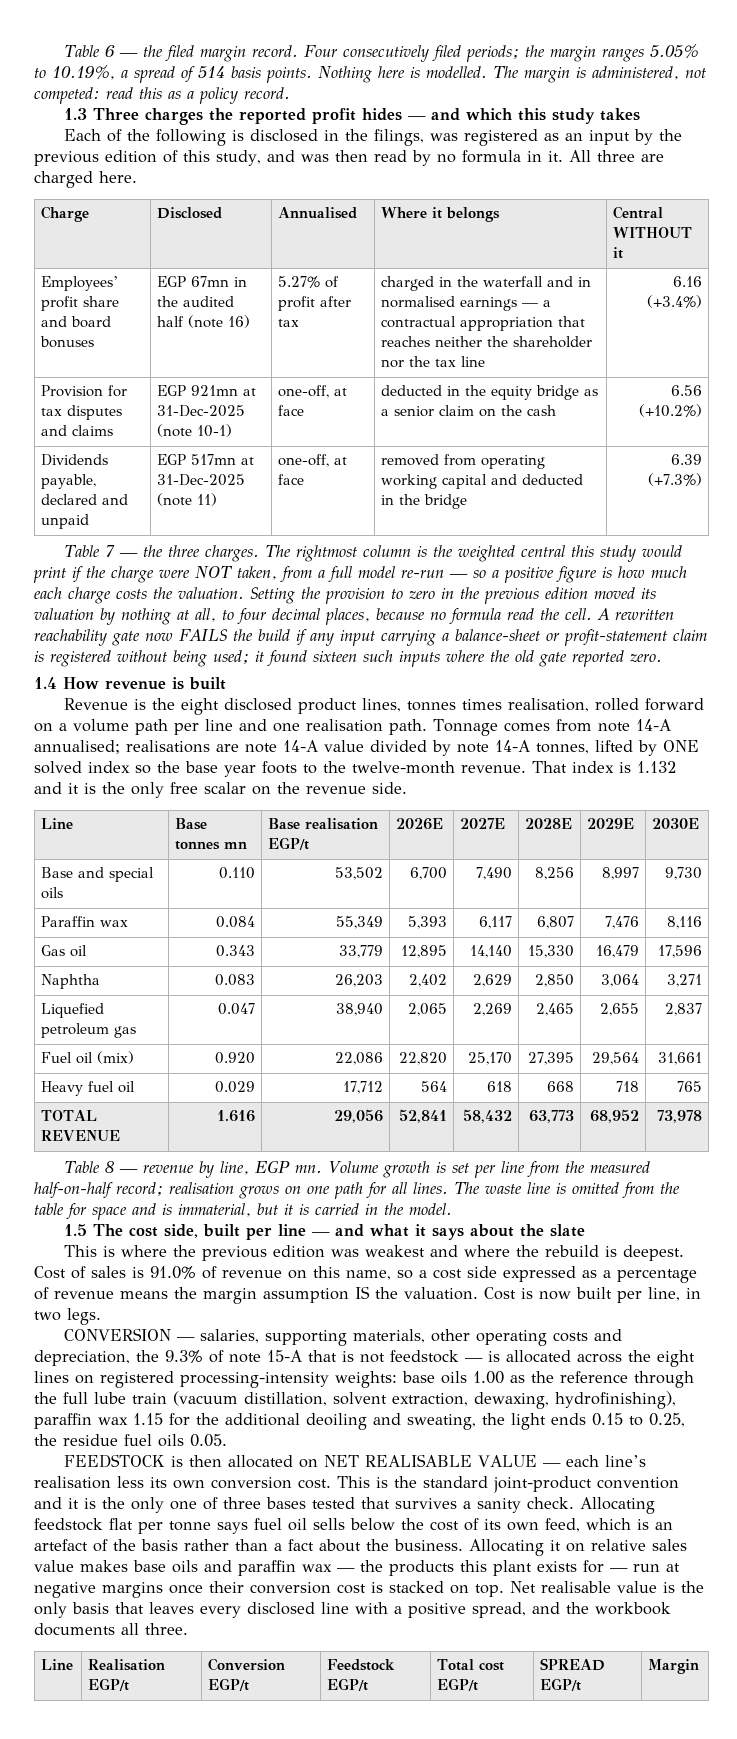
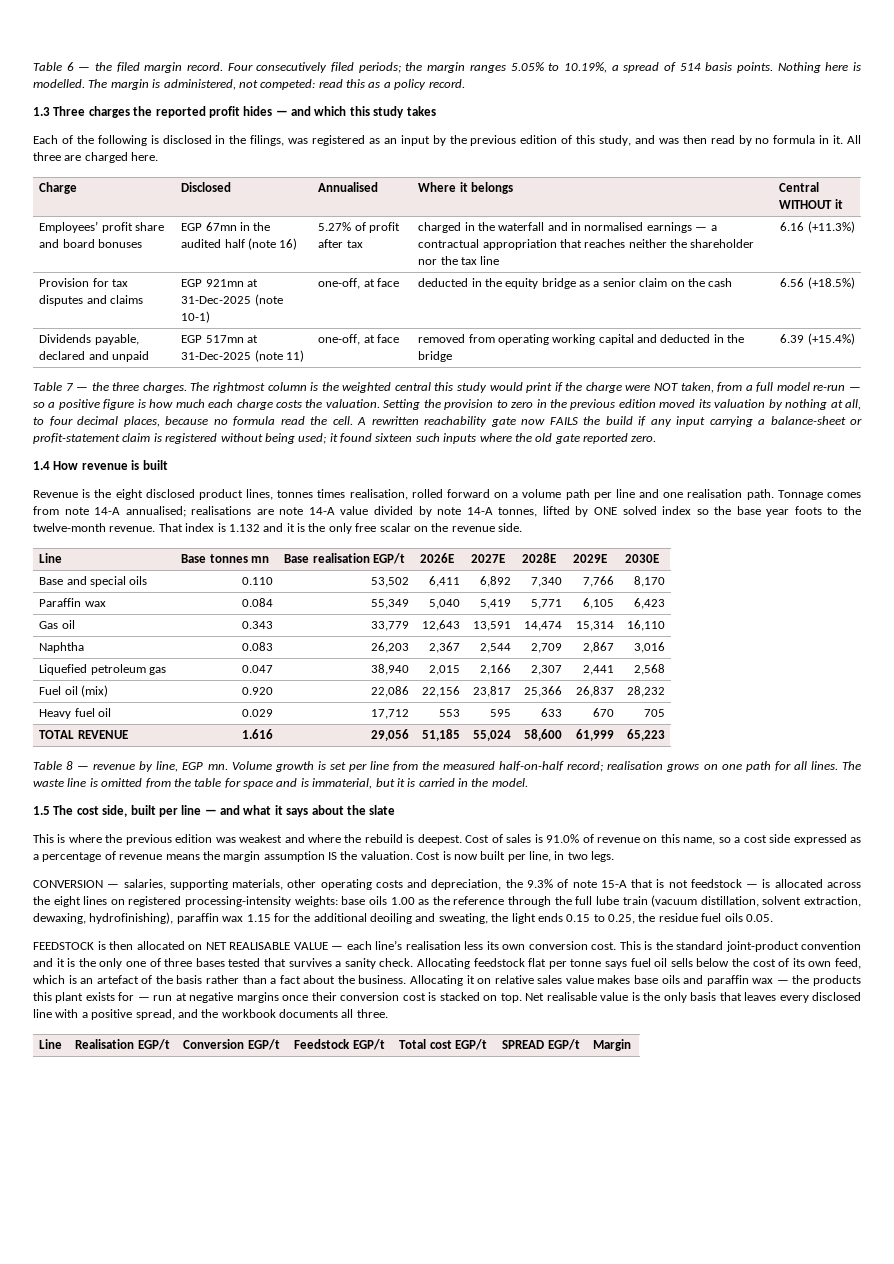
[646,295,702,308] (+3.4%) -> [807,221,855,233] (+11.3%)
[638,404,702,417] (+10.2%) -> [807,277,855,289] (+18.5%)
[647,473,702,486] (+7.3%) -> [807,333,855,345] (+15.4%)
[409,867,447,880] [475,867,512,880] [534,867,574,880] [601,867,639,880] [664,867,702,880] 6,700 | 7,490 | 8,256 | 8,997 | 9,730 -> [428,576,460,587] [479,576,511,587] [530,577,562,587] [582,576,614,587] [633,576,665,587] 6,411 | 6,892 | 7,340 | 7,766 | 8,170
[407,916,447,929] [478,916,512,929] [536,916,574,929] [604,916,639,929] [666,916,702,929] 5,393 | 6,117 | 6,807 | 7,476 | 8,116 -> [428,599,460,609] [479,599,511,609] [530,599,562,609] [582,598,614,609] [633,598,665,609] 5,040 | 5,419 | 5,771 | 6,105 | 6,423
[400,945,447,958] [469,945,512,958] [527,945,574,958] [595,945,639,958] [657,945,702,958] [41,974,101,989] [214,974,255,986] [334,974,383,987] [408,974,447,987] [472,974,512,987] [534,974,574,987] [600,974,639,987] [666,974,702,987] 12,895 | 14,140 | 15,330 | 16,479 | 17,596 // Naphtha | 0.083 | 26,203 | 2,402 | 2,629 | 2,850 | 3,064 | 3,271 -> [421,620,460,631] [472,621,511,631] [523,621,562,631] [575,621,614,631] [626,620,665,631] [39,642,85,653] [241,642,273,651] [370,642,409,653] [428,642,460,653] [479,643,511,653] [530,643,562,653] [582,642,614,653] [633,642,665,653] 12,643 | 13,591 | 14,474 | 15,314 | 16,110 // Naphtha | 0.083 | 26,203 | 2,367 | 2,544 | 2,709 | 2,867 | 3,016
[407,1003,447,1016] [472,1003,512,1016] [535,1003,574,1016] [599,1003,639,1016] [664,1003,702,1016] 2,065 | 2,269 | 2,465 | 2,655 | 2,837 -> [428,665,460,675] [479,664,511,675] [530,665,562,675] [582,665,614,675] [633,664,665,675] 2,015 | 2,166 | 2,307 | 2,441 | 2,568
[398,1052,447,1065] [467,1052,512,1065] [527,1052,574,1065] [591,1052,639,1065] [657,1052,702,1065] 22,820 | 25,170 | 27,395 | 29,564 | 31,661 -> [421,686,460,697] [472,686,511,697] [523,686,562,697] [575,686,614,697] [626,686,665,697] 22,156 | 23,817 | 25,366 | 26,837 | 28,232
[420,1081,447,1092] [486,1081,512,1092] [546,1081,574,1092] [615,1081,639,1092] [676,1081,702,1092] 564 | 618 | 668 | 718 | 765 -> [438,709,460,717] [489,709,511,717] [540,708,562,717] [592,708,614,717] [643,709,665,717] 553 | 595 | 633 | 670 | 705
[398,1109,447,1123] [462,1109,512,1123] [528,1110,574,1123] [589,1109,639,1123] [656,1110,702,1123] 52,841 | 58,432 | 63,773 | 68,952 | 73,978 -> [421,729,460,741] [472,730,511,741] [523,729,562,741] [575,729,614,741] [626,729,665,741] 51,185 | 55,024 | 58,600 | 61,999 | 65,223

